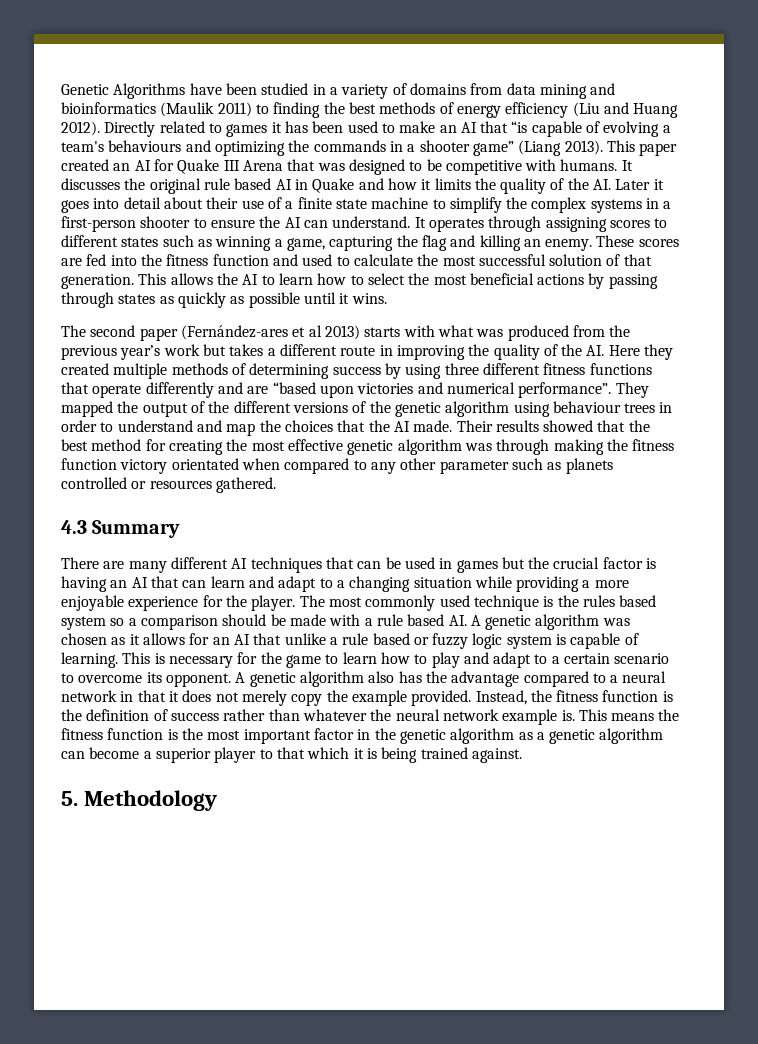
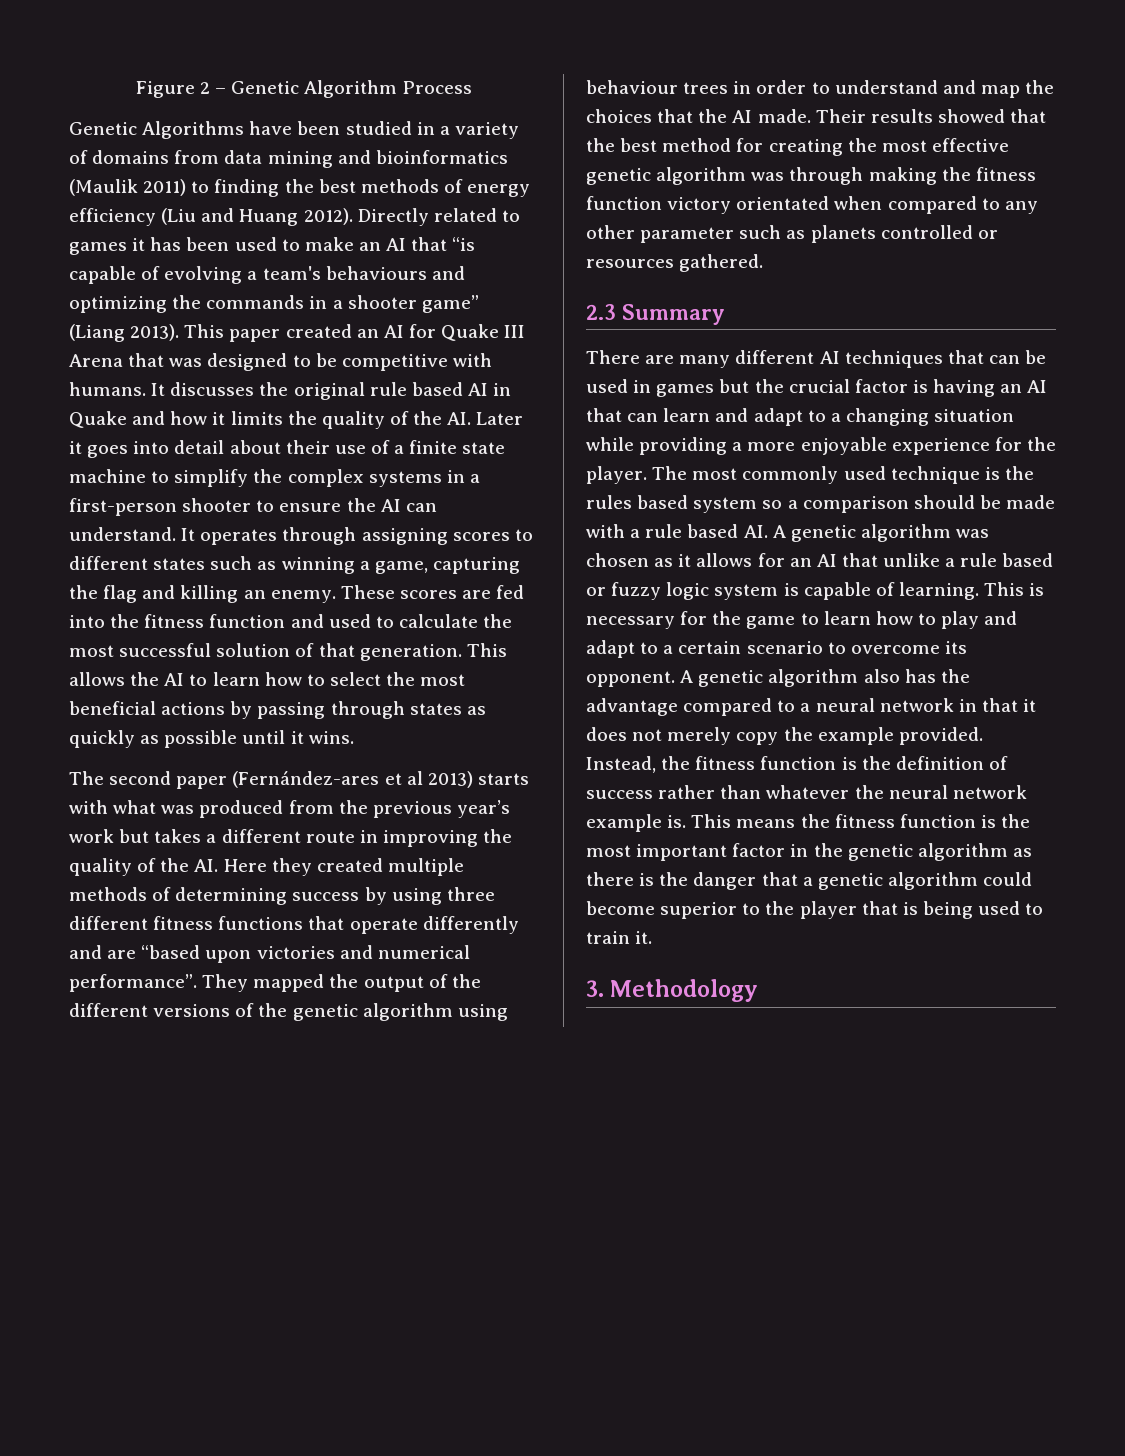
(61, 89) none -> [135,80,473,98] Figure 2 – Genetic Algorithm Process //
[61,520,87,534] 4.3 -> [586,304,616,320] 2.3
[536,728,664,744] [61,747,522,763] [61,791,78,806] a genetic algorithm can become a superior player to that which it is being trained against. // 5. -> [586,872,1033,890] [586,901,1044,919] [586,931,653,944] [586,980,604,997] there is the danger that a genetic algorithm could become superior to the player that is being used to train it. // 3.

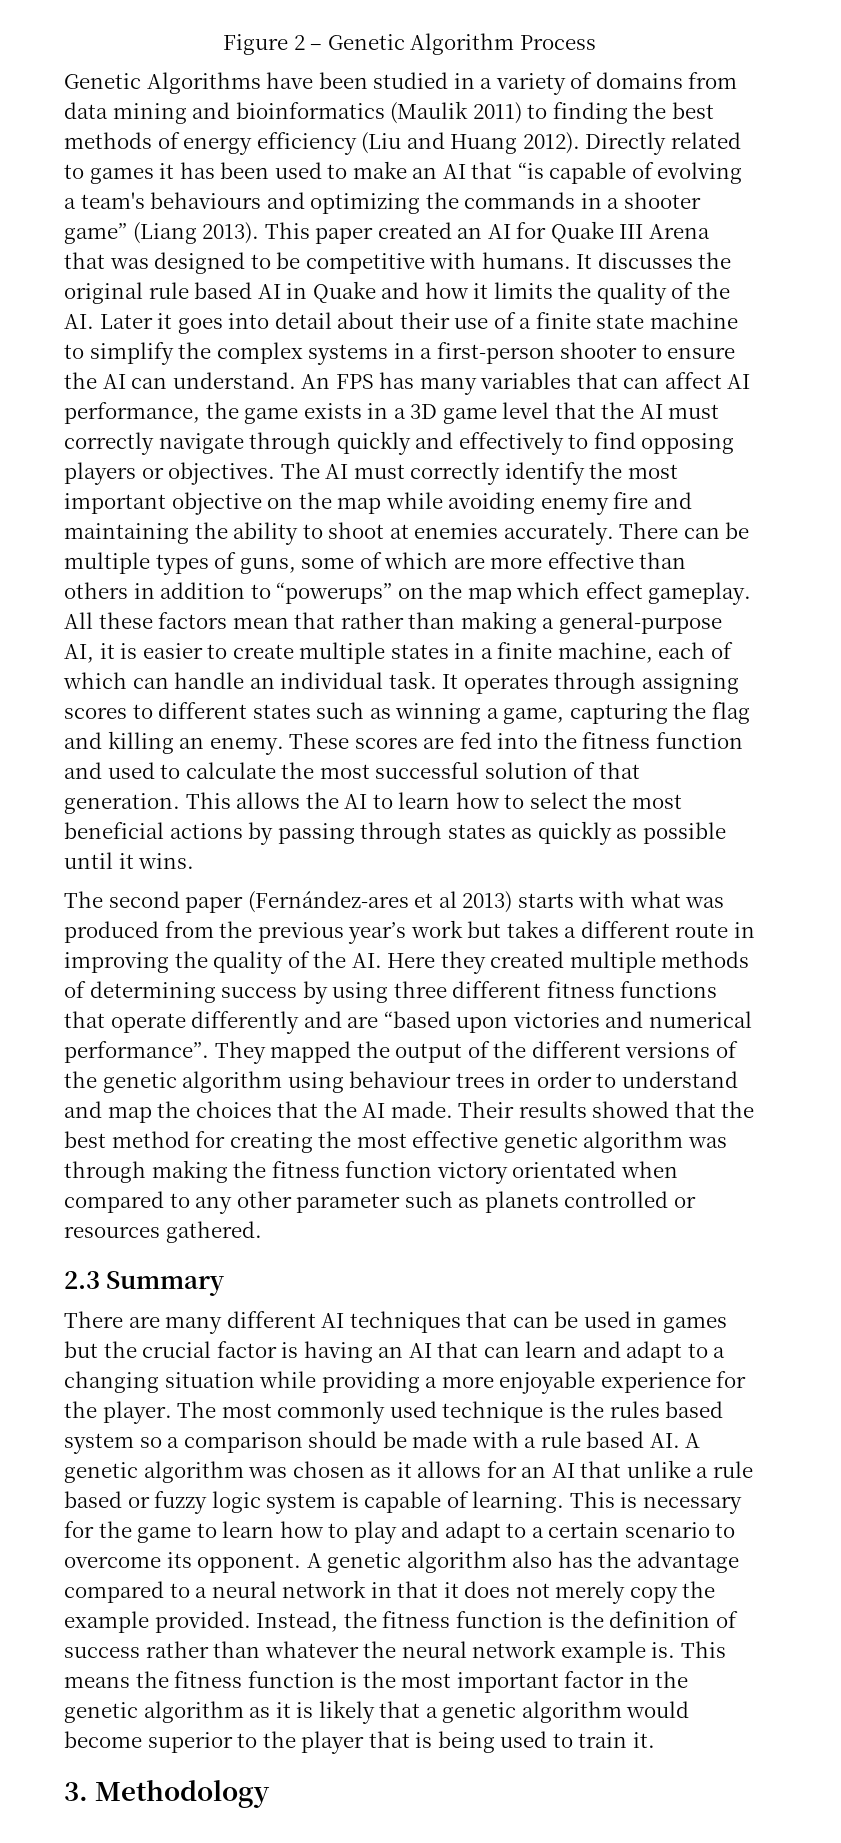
(176, 534) none -> [301,372,751,395] [64,402,720,424] [64,431,735,455] [64,462,678,485] [64,492,692,515] [64,522,750,545] [64,552,687,575] [64,582,752,605] [64,611,722,634] [64,642,733,664] [63,671,437,689] An FPS has many variables that can affect AI performance, the game exists in a 3D game level that the AI must correctly navigate through quickly and effectively to find opposing players or objectives. The AI must correctly identify the most important objective on the map while avoiding enemy fire and maintaining the ability to shoot at enemies accurately. There can be multiple types of guns, some of which are more effective than others in addition to “powerups” on the map which effect gameplay. All these factors mean that rather than making a general-purpose AI, it is easier to create multiple states in a finite machine, each of which can handle an individual task.
[586,872,757,890] there is the danger -> [275,1700,375,1724] it is likely
[983,872,1033,886] could -> [626,1701,690,1718] would

